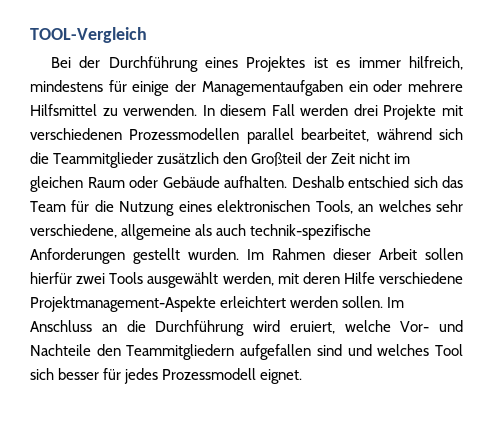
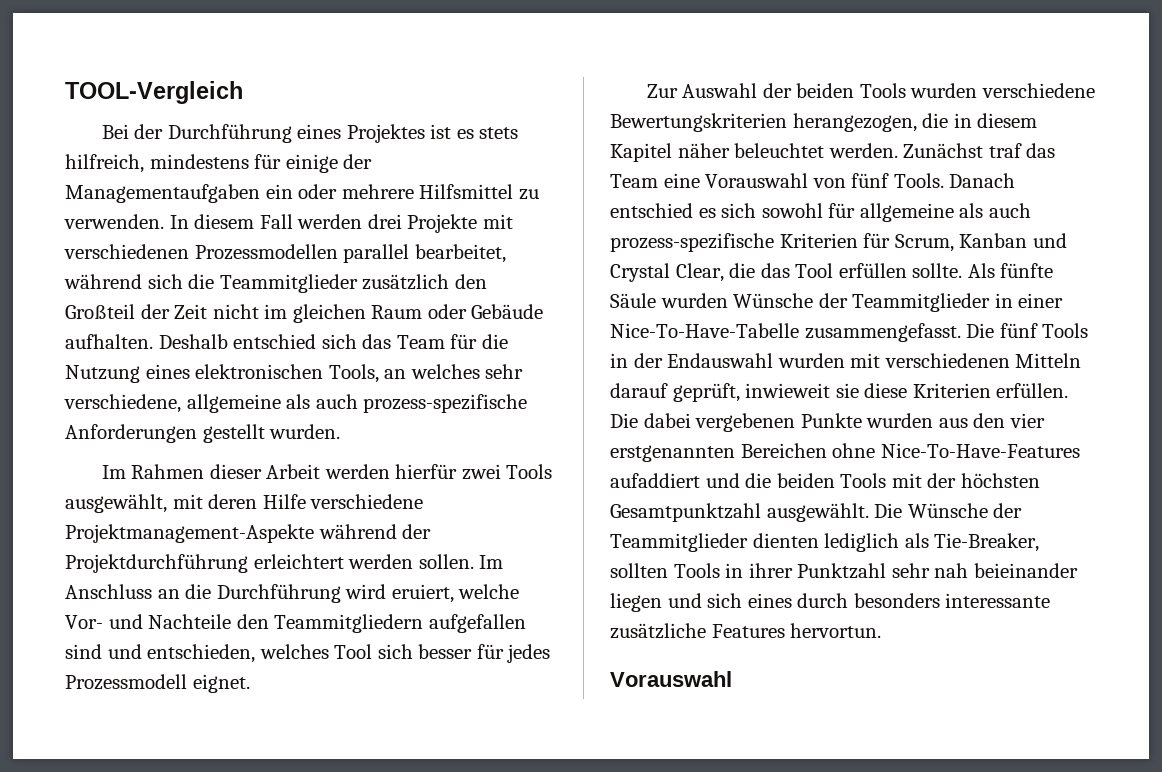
[358,57,401,68] immer -> [479,127,519,139] stets
[250,224,372,240] technik-spezifische -> [363,394,528,413] prozess-spezifische
(239, 254) none -> (341, 431) //
[425,248,463,260] sollen -> [324,464,390,479] werden
[147,272,274,288] ausgewählt werden, -> [65,494,167,513] ausgewählt,
(216, 304) none -> [318,524,432,539] [65,554,248,573] während der Projektdurchführung
(372, 350) none -> [147,644,256,663] entschieden,
(303, 376) none -> [646,83,1095,98] [610,113,1038,132] [610,143,1056,162] [610,173,1016,188] [610,203,1031,222] [610,233,1067,252] [610,263,1054,282] [610,293,1064,312] [610,323,1089,342] [610,353,1082,368] [610,383,1069,402] [610,413,1045,432] [610,443,1080,462] [610,473,1040,488] [610,503,1023,522] [610,533,1040,552] [610,563,1078,579] [610,593,1051,612] [610,623,882,639] [610,671,732,687] // Zur Auswahl der beiden Tools wurden verschiedene Bewertungskriterien herangezogen, die in diesem Kapitel näher beleuchtet werden. Zunächst traf das Team eine Vorauswahl von fünf Tools. Danach entschied es sich sowohl für allgemeine als auch prozess-spezifische Kriterien für Scrum, Kanban und Crystal Clear, die das Tool erfüllen sollte. Als fünfte Säule wurden Wünsche der Teammitglieder in einer Nice-To-Have-Tabelle zusammengefasst. Die fünf Tools in der Endauswahl wurden mit verschiedenen Mitteln darauf geprüft, inwieweit sie diese Kriterien erfüllen. Die dabei vergebenen Punkte wurden aus den vier erstgenannten Bereichen ohne Nice-To-Have-Features aufaddiert und die beiden Tools mit der höchsten Gesamtpunktzahl ausgewählt. Die Wünsche der Teammitglieder dienten lediglich als Tie-Breaker, sollten Tools in ihrer Punktzahl sehr nah beieinander liegen und sich eines durch besonders interessante zusätzliche Features hervortun. // Vorauswahl

